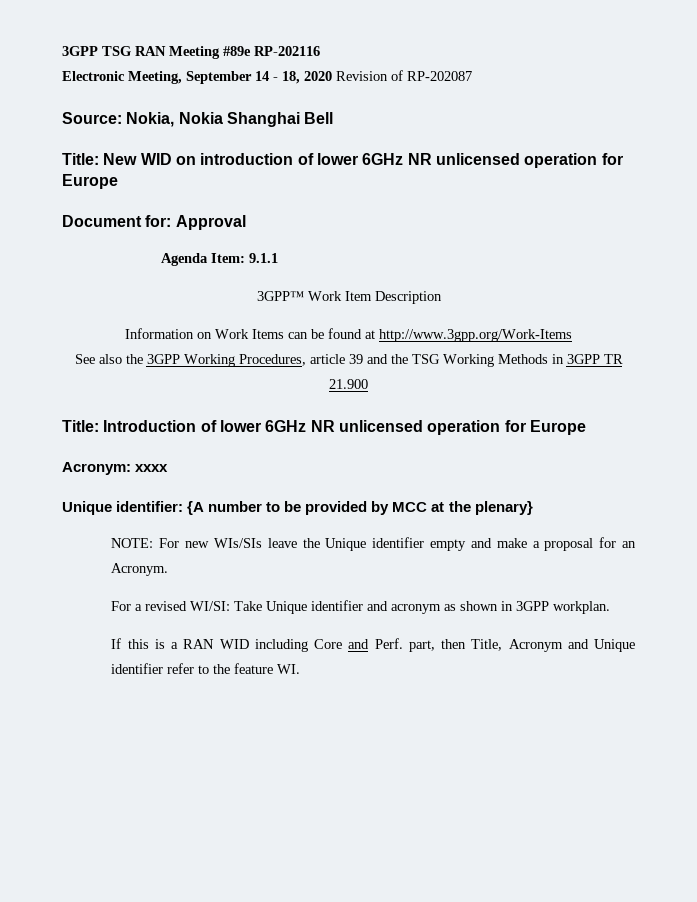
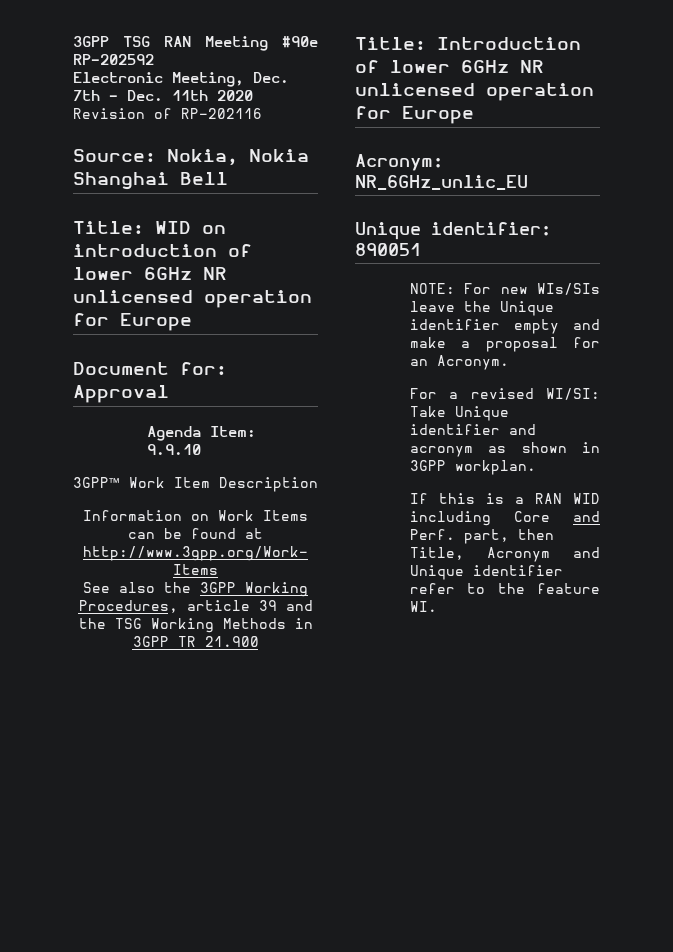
[223,46,320,56] #89e RP-202116 -> [282,36,318,48] [73,54,154,65] #90e RP-202592
[186,71,300,84] September 14 - 18, -> [253,72,289,83] [73,90,208,101] Dec. 7th – Dec. 11th
[407,71,472,81] RP-202087 -> [181,108,262,119] RP-202116
[103,153,138,165] New -> (144, 227) none
[248,253,278,263] 9.1.1 -> [146,444,201,455] 9.9.10
[135,464,169,472] xxxx -> [355,175,528,190] NR_6GHz_unlic_EU
[187,501,533,515] {A number to be provided by MCC at the plenary} -> [355,243,421,256] 890051

